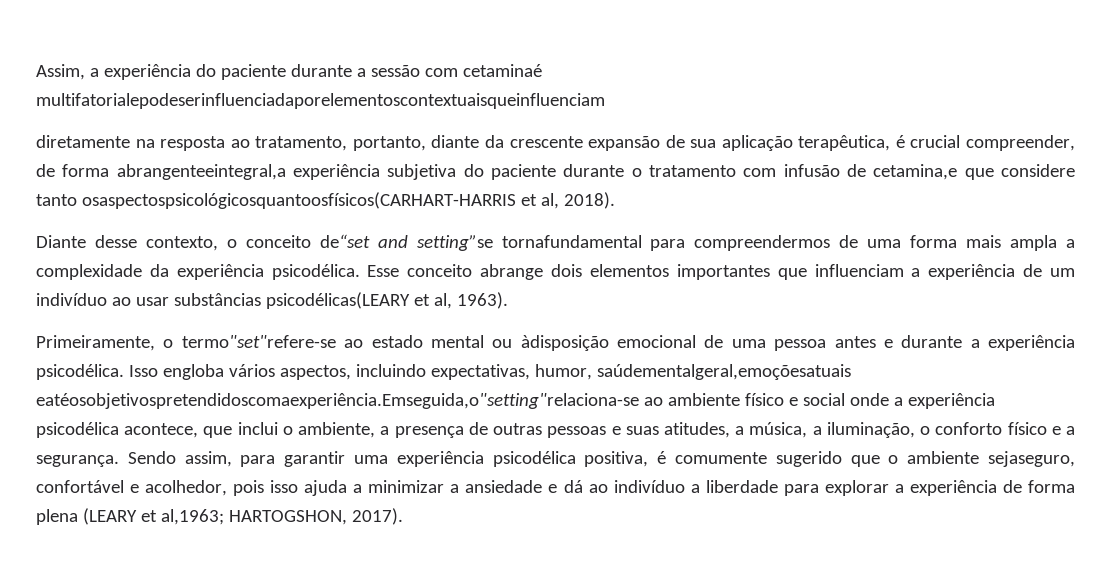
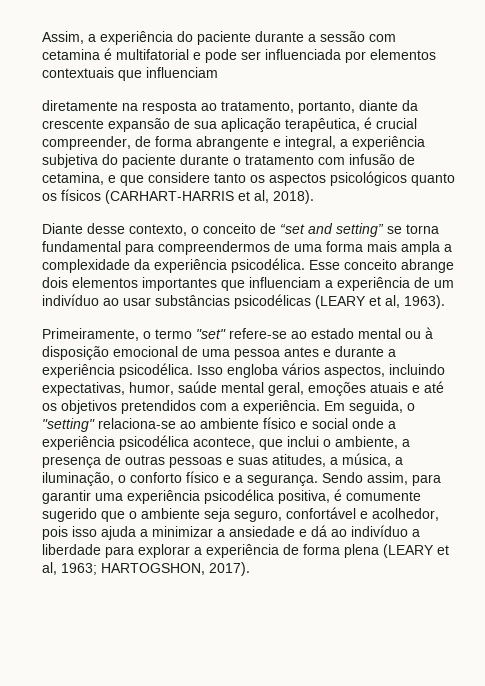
[462,64,542,77] [36,93,605,109] cetaminaé multifatorialepodeserinfluenciadaporelementoscontextuaisqueinfluenciam -> [42,48,436,63] [42,67,218,81] cetamina é multifatorial e pode ser influenciada por elementos contextuais que influenciam
[116,164,286,180] abrangenteeintegral,a -> [196,136,348,150] abrangente e integral, a
[873,164,958,180] cetamina,e -> [42,172,116,185] cetamina, e
[81,192,516,209] osaspectospsicológicosquantoosfísicos(CARHART-HARRIS -> [250,171,455,186] [42,189,234,204] os aspectos psicológicos quanto os físicos (CARHART-HARRIS
[319,234,642,251] de“set and setting”se tornafundamental -> [260,223,439,237] [42,241,121,252] de “set and setting” se torna fundamental
[265,292,410,309] psicodélicas(LEARY -> [234,294,366,309] psicodélicas (LEARY
[181,335,336,348] termo"set"refere-se -> [155,328,287,339] termo "set" refere-se
[520,335,609,351] àdisposição -> [425,327,433,339] [42,346,109,360] à disposição
[596,364,851,380] [36,393,639,409] saúdementalgeral,emoçõesatuais eatéosobjetivospretendidoscomaexperiência.Emseguida,o"setting"relaciona-se -> [178,381,444,396] [42,400,415,414] [42,418,176,432] saúde mental geral, emoções atuais e até os objetivos pretendidos com a experiência. Em seguida, o "setting" relaciona-se
[987,451,1075,467] sejaseguro, -> [204,508,282,522] seja seguro,
[160,509,224,525] al,1963; -> [42,562,97,575] al, 1963;

